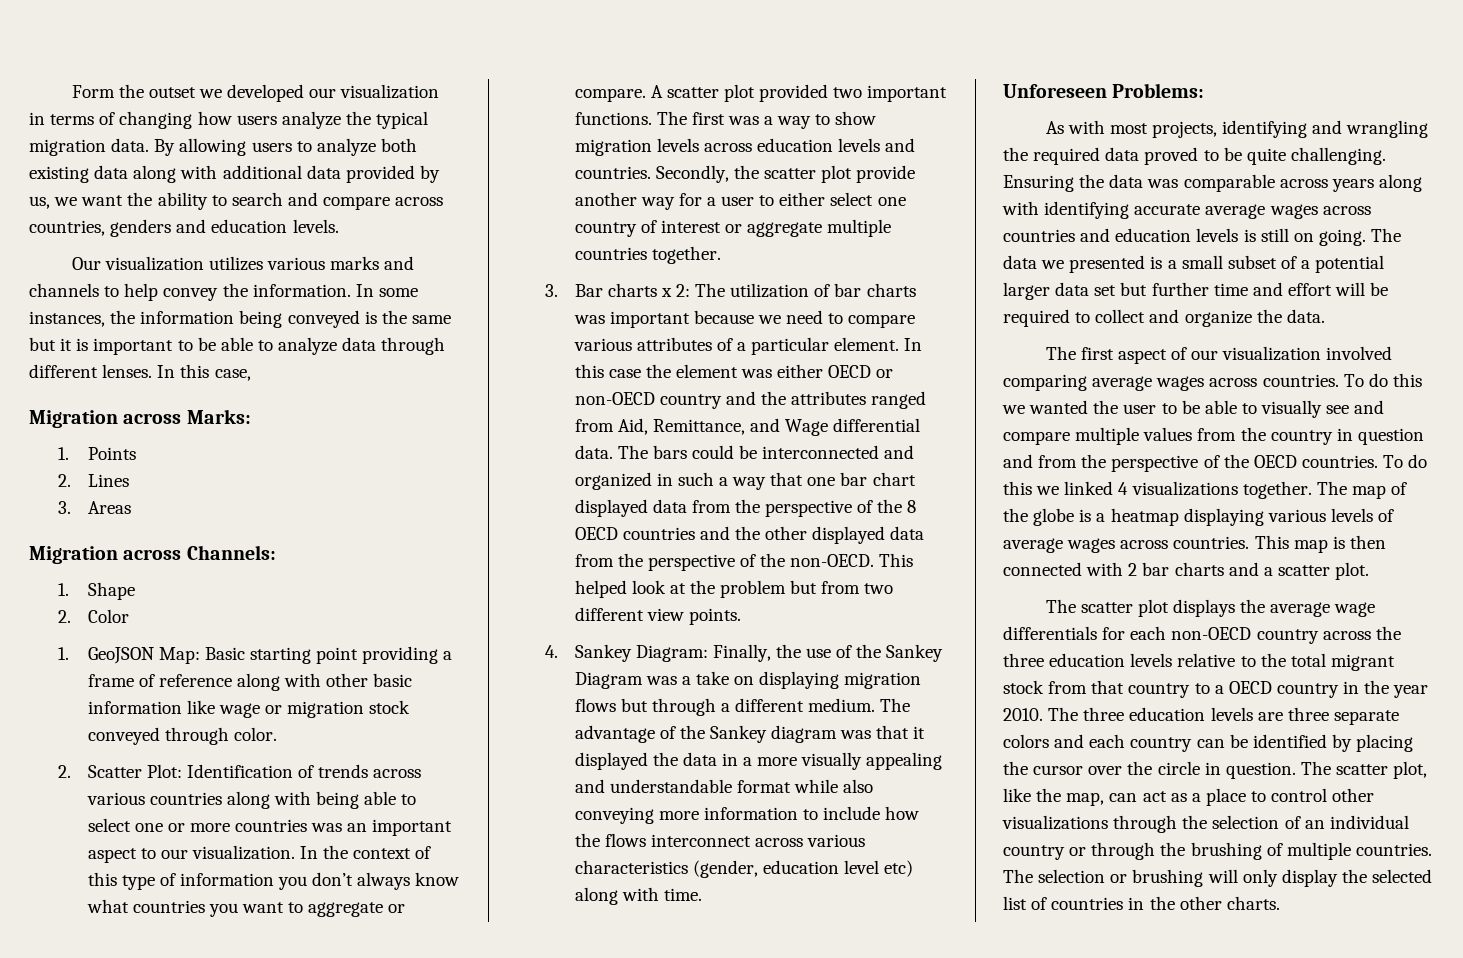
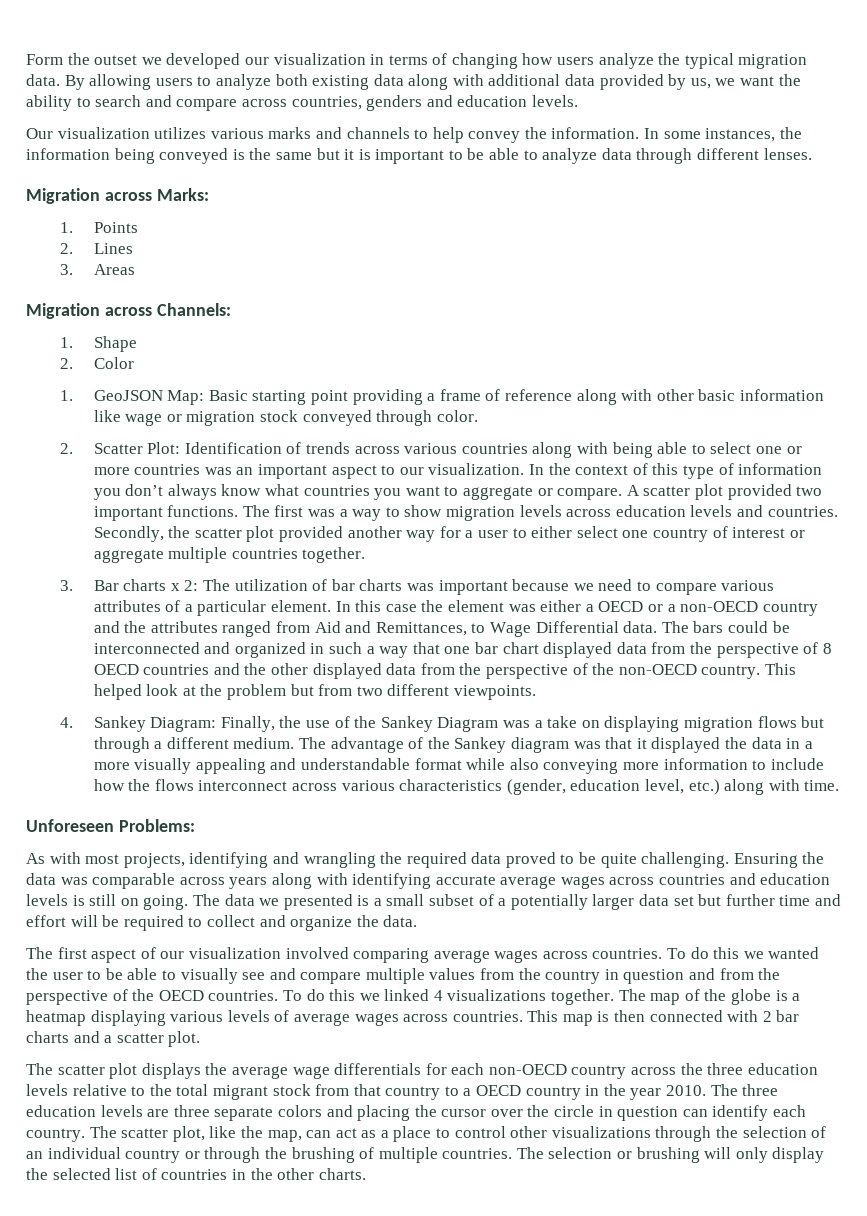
[157,364,251,381] In this case, -> (812, 154) none
[856,165,916,183] provide -> [279,526,344,542] provided
(824, 371) none -> [585,604,594,612] a
(894, 373) none -> [667,604,676,612] a
[617,418,921,436] Aid, Remittance, and Wage differential -> [314,621,619,637] Aid and Remittances, to Wage Differential
[877,499,903,513] the -> (819, 648) none
[790,554,875,567] non-OECD. -> [618,664,761,679] non-OECD country.
[646,608,741,625] view points. -> [454,685,537,700] viewpoints.
[843,860,914,877] level etc) -> [645,779,720,795] level, etc.)
[1315,255,1385,273] potential -> [510,894,588,910] potentially
[1089,734,1352,752] each country can be identified by -> (353, 1111) none
[1225,762,1296,779] question. -> [617,1105,807,1121] [26,1128,85,1142] question can identify each country.

